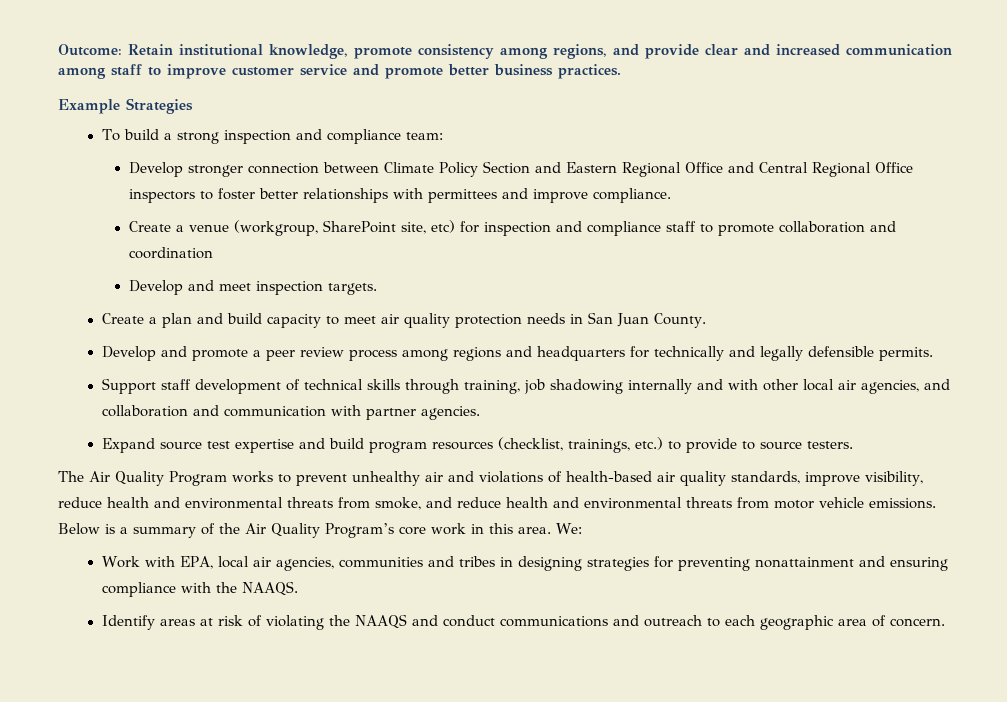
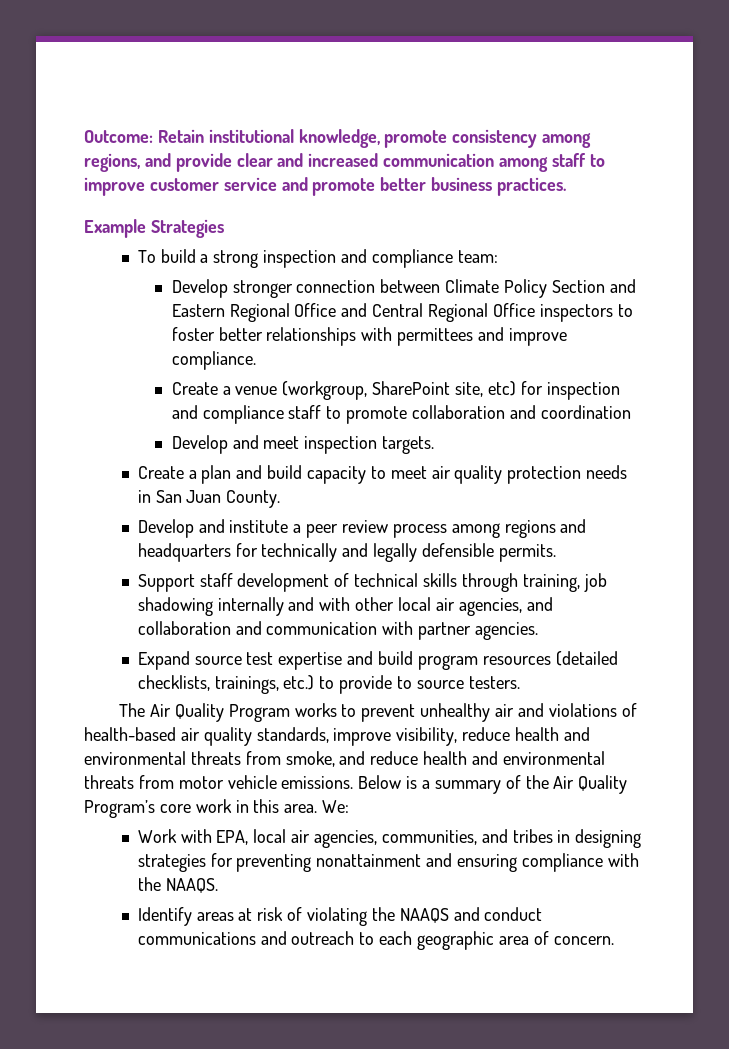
[191,349,248,361] promote -> [229,520,289,533] institute
[497,437,563,451] (checklist, -> [555,651,618,666] [137,675,210,691] (detailed checklists,
[338,557,423,568] communities -> [381,830,477,845] communities,

